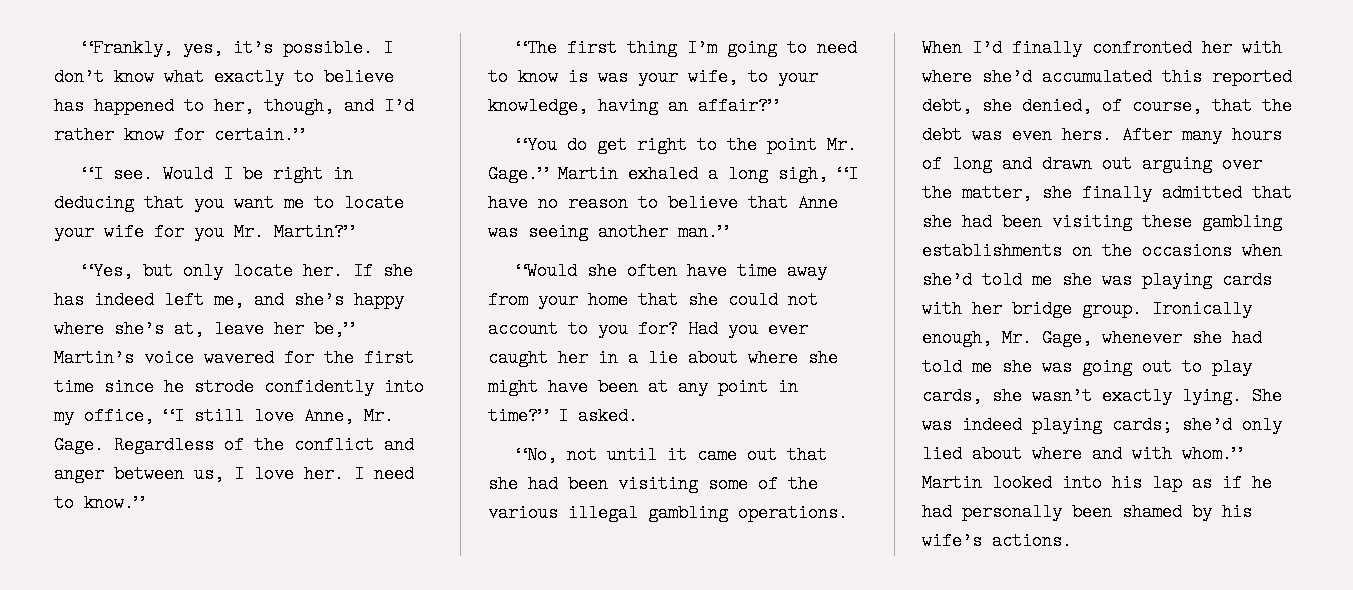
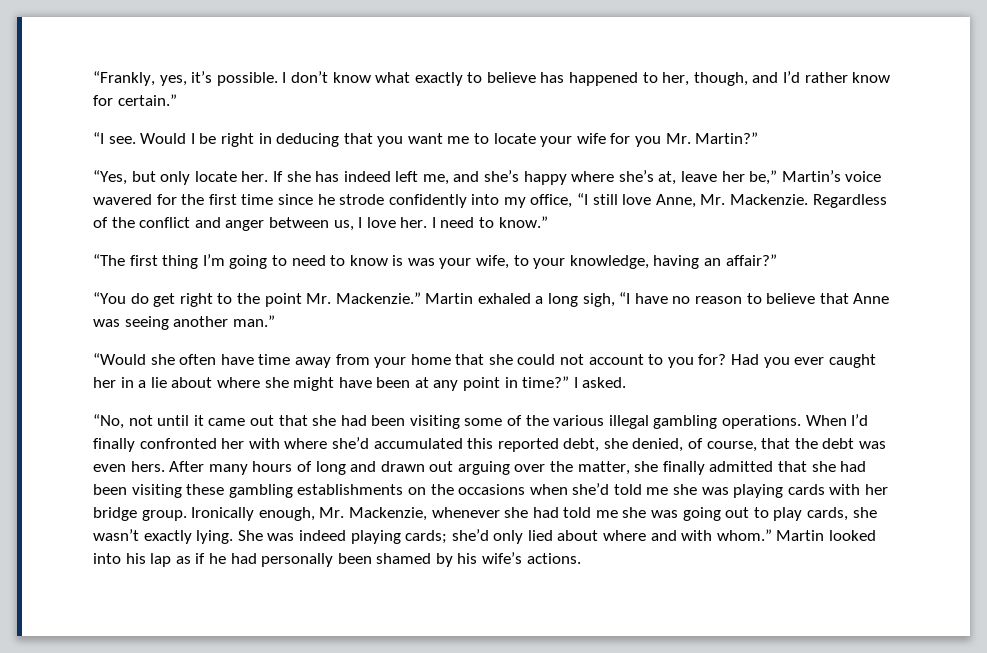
[54,436,104,454] Gage. -> [730,194,809,205] Mackenzie.
[488,165,548,183] Gage.” -> [335,292,421,304] Mackenzie.”
[1042,329,1092,347] Gage, -> [348,507,427,521] Mackenzie,

